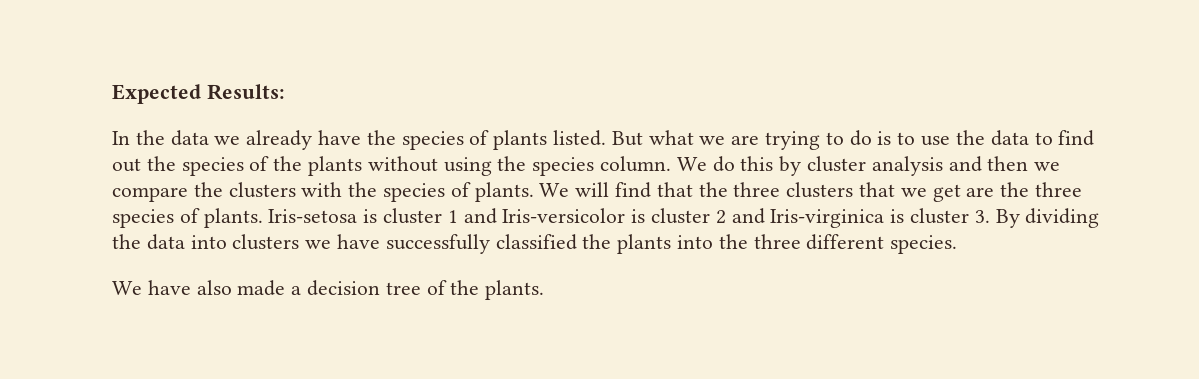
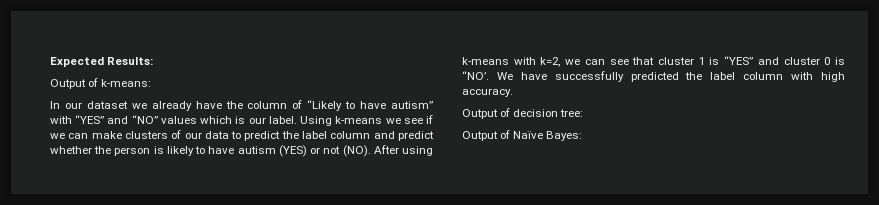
(285, 92) none -> [50,78,152,89] // Output of k-means:
[135,130,209,146] the data -> [64,101,128,109] our dataset
[401,130,1095,150] [112,156,1061,176] [112,182,1083,202] [112,208,1100,228] [112,234,958,254] [112,280,545,300] species of plants listed. But what we are trying to do is to use the data to find out the species of the plants without using the species column. We do this by cluster analysis and then we compare the clusters with the species of plants. We will find that the three clusters that we get are the three species of plants. Iris-setosa is cluster 1 and Iris-versicolor is cluster 2 and Iris-virginica is cluster 3. By dividing the data into clusters we have successfully classified the plants into the three different species. // We have also made a decision tree of the plants. -> [247,100,433,111] [50,115,433,126] [50,130,435,141] [50,145,433,157] [462,56,845,67] [462,71,846,82] [462,88,513,97] [462,108,584,119] [462,130,583,141] column of “Likely to have autism” with “YES” and “NO” values which is our label. Using k-means we see if we can make clusters of our data to predict the label column and predict whether the person is likely to have autism (YES) or not (NO). After using k-means with k=2, we can see that cluster 1 is “YES” and cluster 0 is “NO’. We have successfully predicted the label column with high accuracy. // Output of decision tree: // Output of Naïve Bayes:

